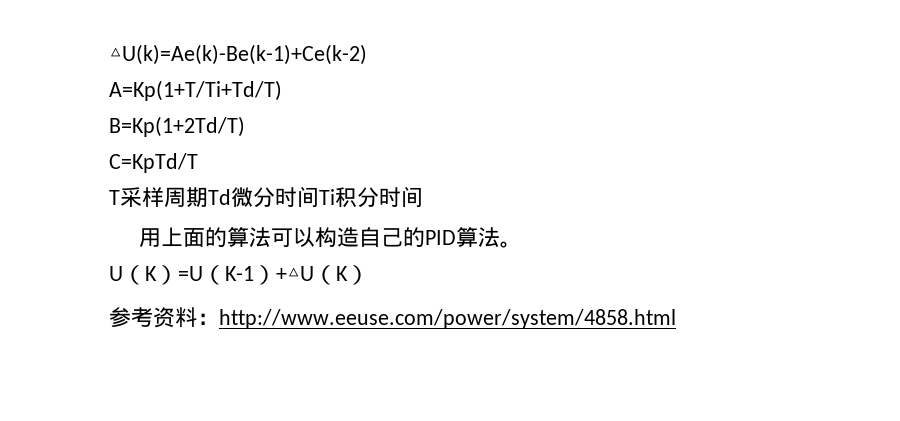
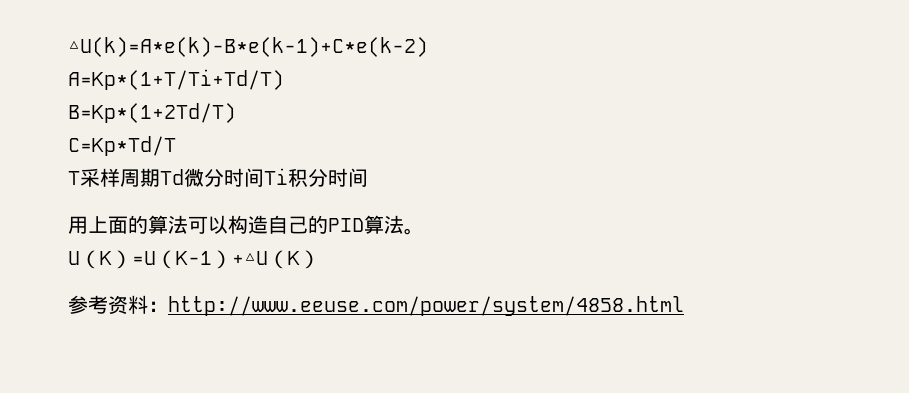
[109,44,367,65] [109,80,282,101] [109,116,245,137] [109,153,198,173] △U(k)=Ae(k)-Be(k-1)+Ce(k-2) // A=Kp(1+T/Ti+Td/T) // B=Kp(1+2Td/T) // C=KpTd/T -> [68,37,428,57] [68,69,284,90] [68,103,236,123] [68,136,176,156] △U(k)=A*e(k)-B*e(k-1)+C*e(k-2) // A=Kp*(1+T/Ti+Td/T) // B=Kp*(1+2Td/T) // C=Kp*Td/T

